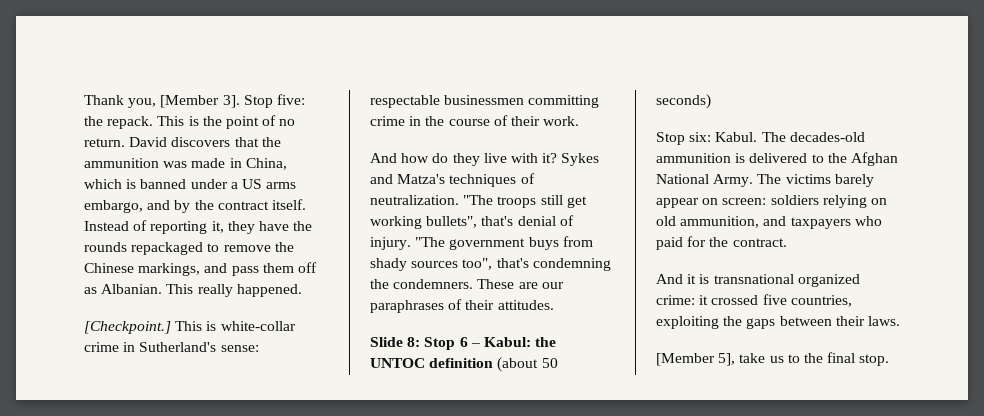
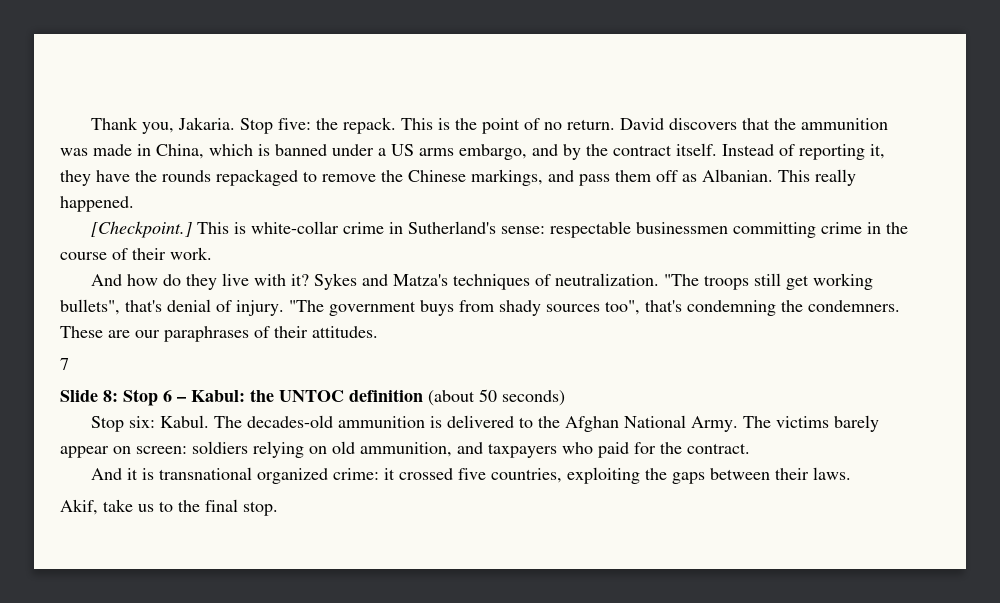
[160,95,240,108] [Member 3]. -> [177,117,235,130] Jakaria.
(554, 305) none -> [60,358,69,370] // 7
[656,353,736,366] [Member 5], -> [60,499,98,515] Akif,

